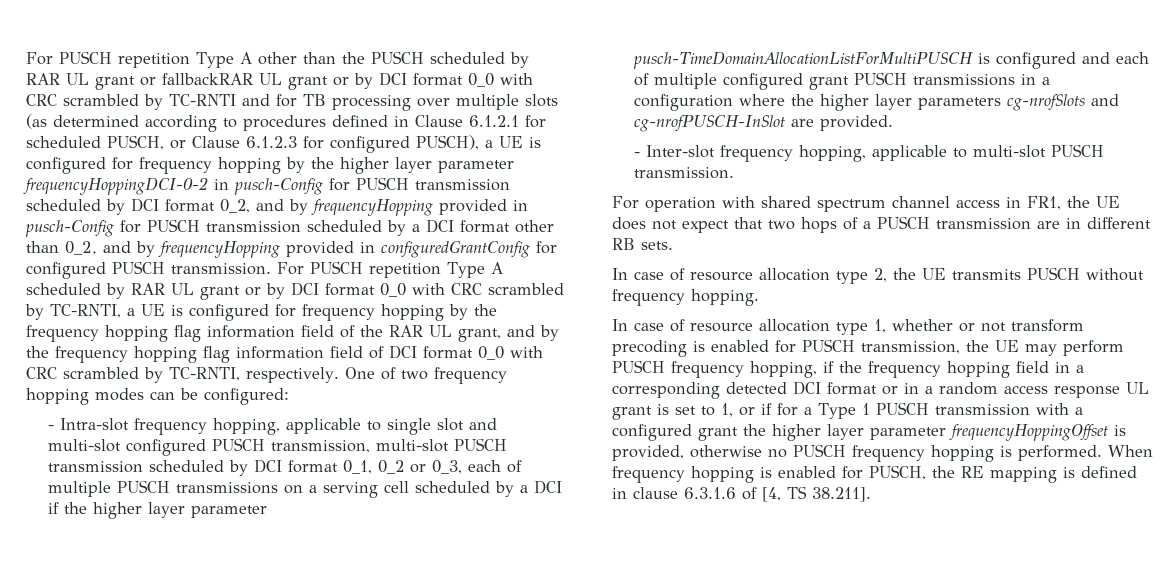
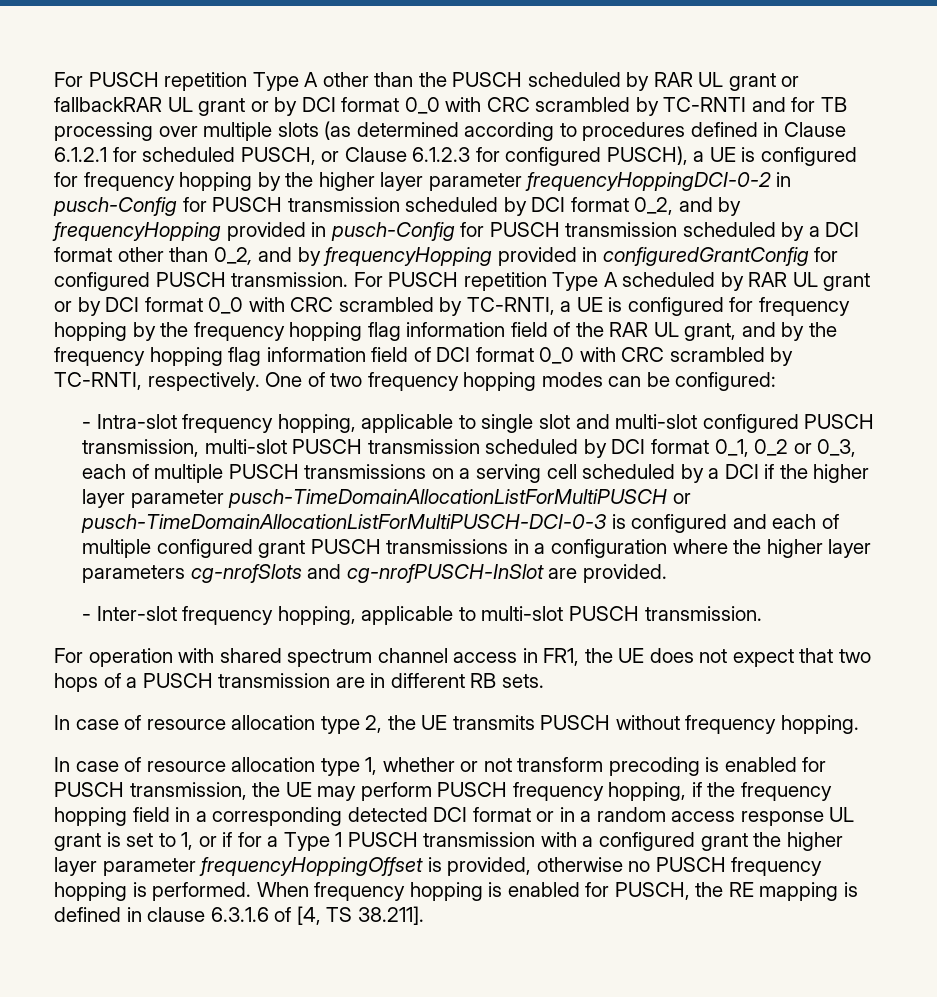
(974, 60) none -> [672,493,691,504] [81,514,608,533] or pusch-TimeDomainAllocationListForMultiPUSCH-DCI-0-3

